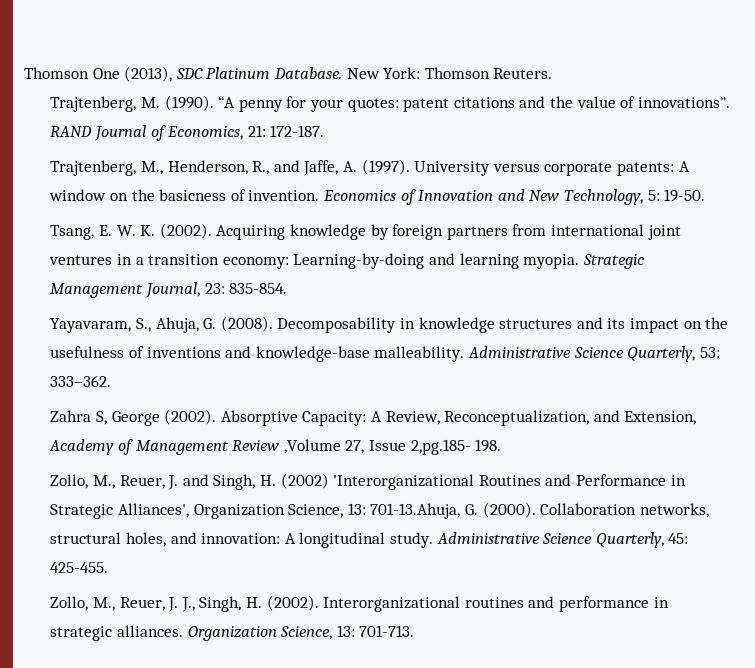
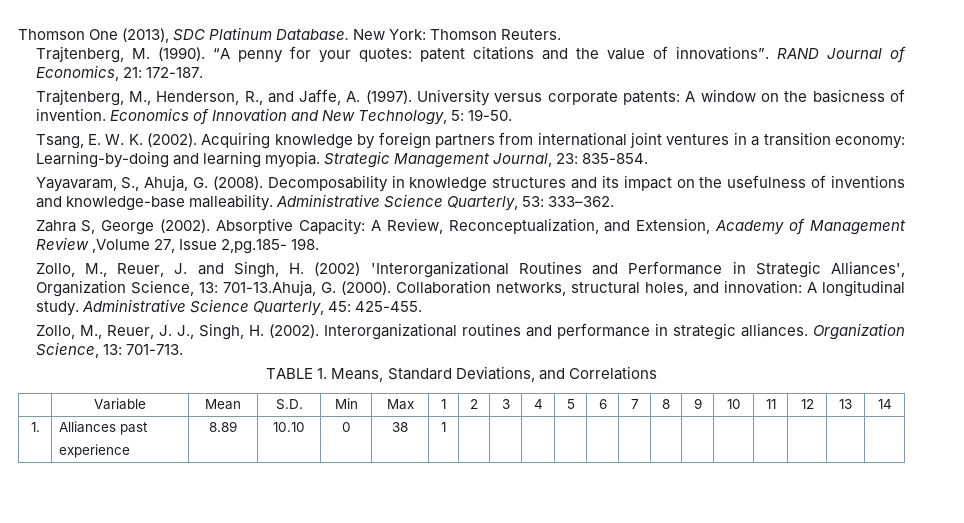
(415, 631) none -> [266,366,657,382] [94,398,146,410] [205,399,241,410] [275,399,303,410] [334,398,358,409] [386,399,414,410] [441,399,446,409] [470,399,478,409] [501,399,510,409] [533,399,543,409] [566,399,575,409] [598,399,607,409] [630,399,639,409] [662,399,670,409] [693,398,702,409] [726,399,741,409] [765,399,776,409] [800,399,814,409] [839,399,852,409] [877,399,892,409] [30,422,40,432] [58,421,148,435] [58,444,130,458] [209,421,237,432] [273,422,305,432] [341,422,351,432] [392,422,408,432] [441,422,446,432] // TABLE 1. Means, Standard Deviations, and Correlations // | Variable | Mean | S.D. | Min | Max | 1 | 2 | 3 | 4 | 5 | 6 | 7 | 8 | 9 | 10 | 11 | 12 | 13 | 14 // 1. | Alliances past // experience | 8.89 | 10.10 | 0 | 38 | 1 | | | | | | | | | | | | |

